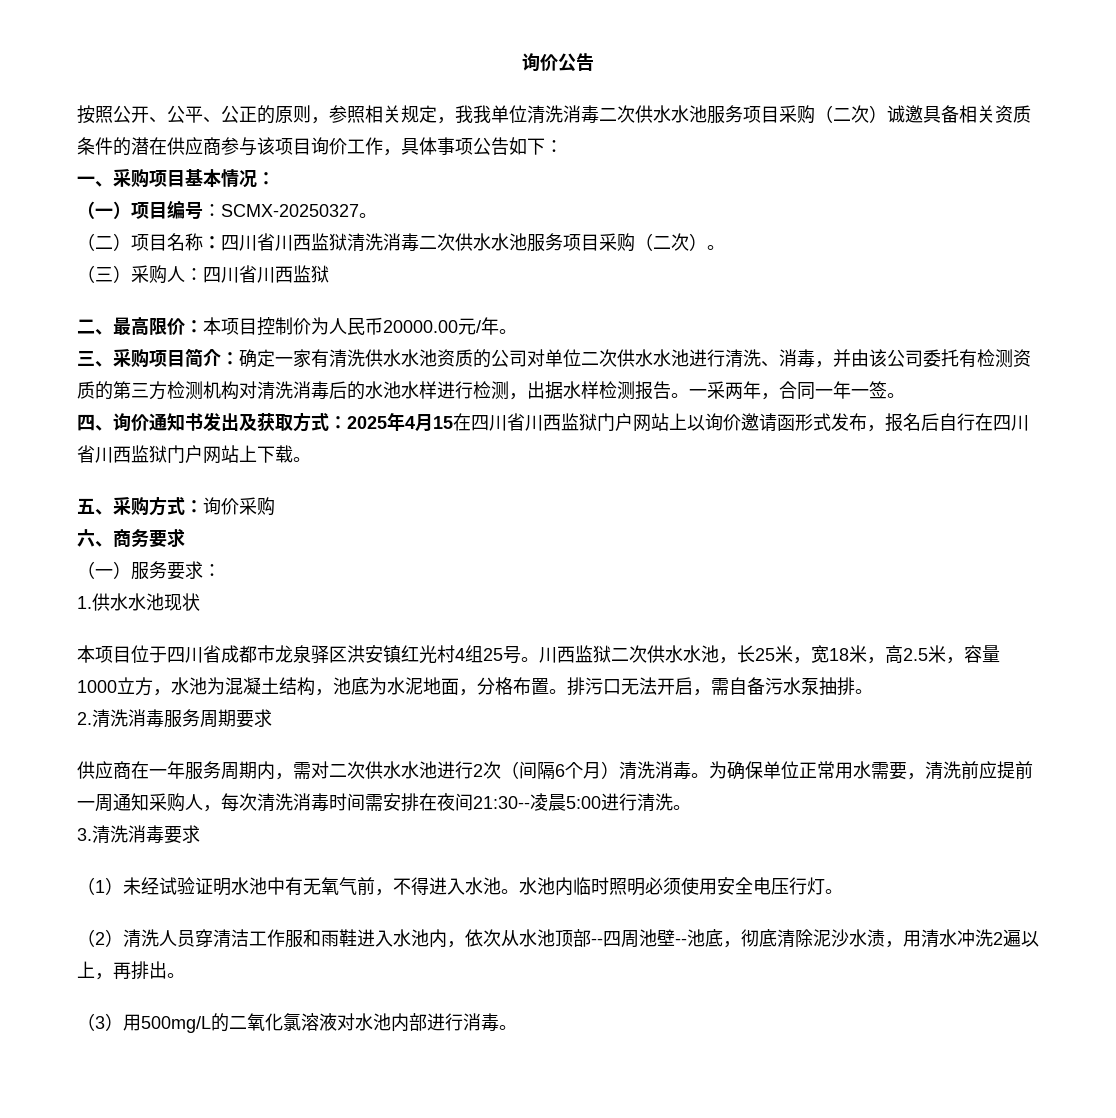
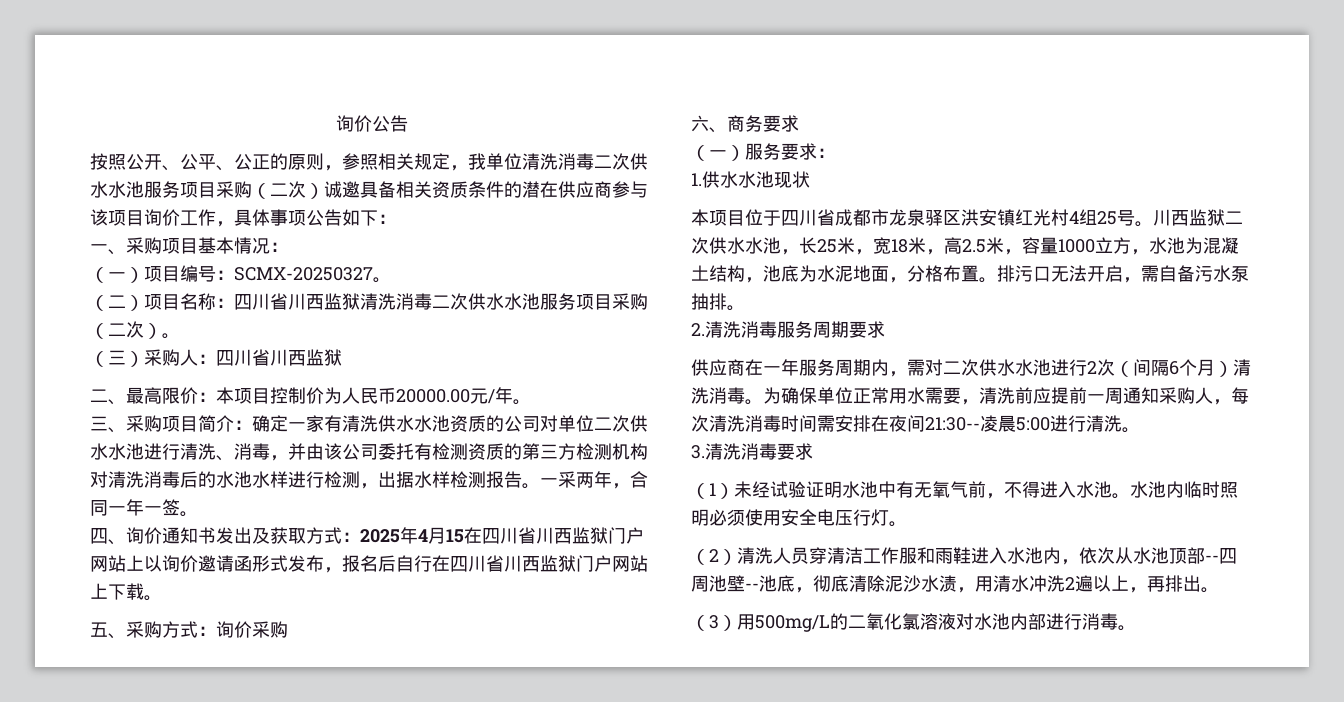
[473,105,491,123] 我 -> (486, 161) none

